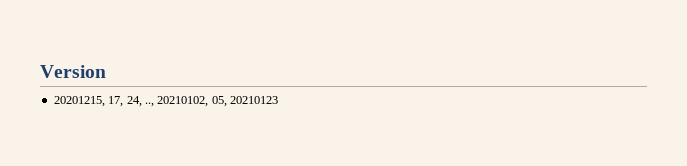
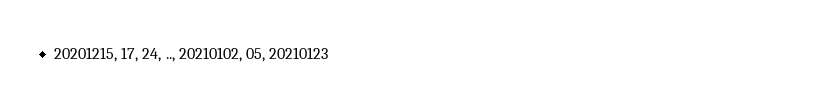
[40,65,106,78] Version // -> (54, 54) none

